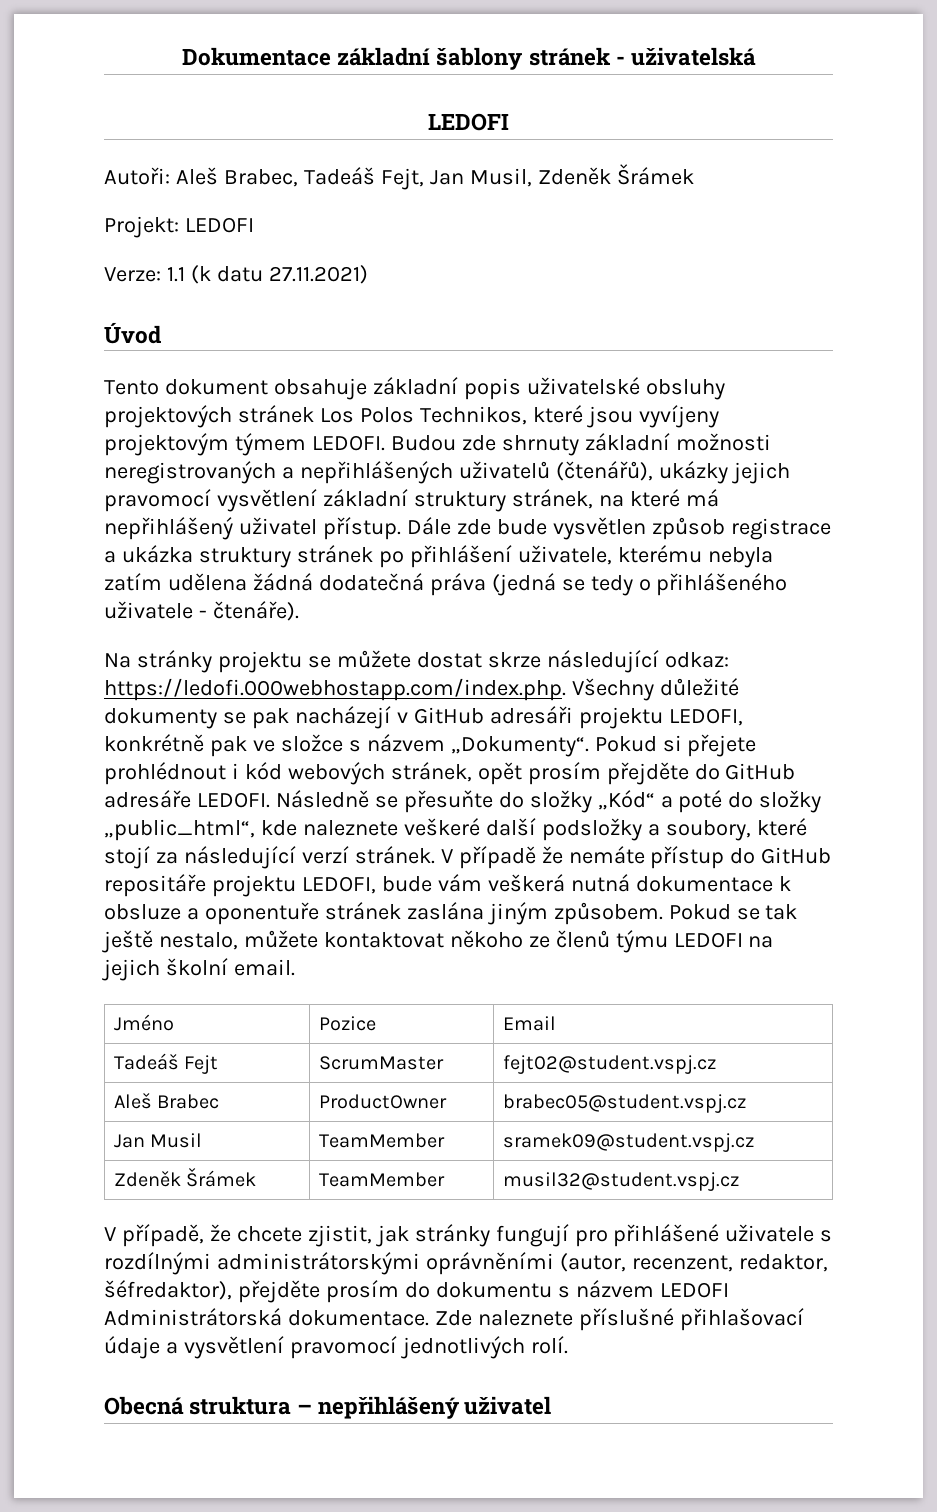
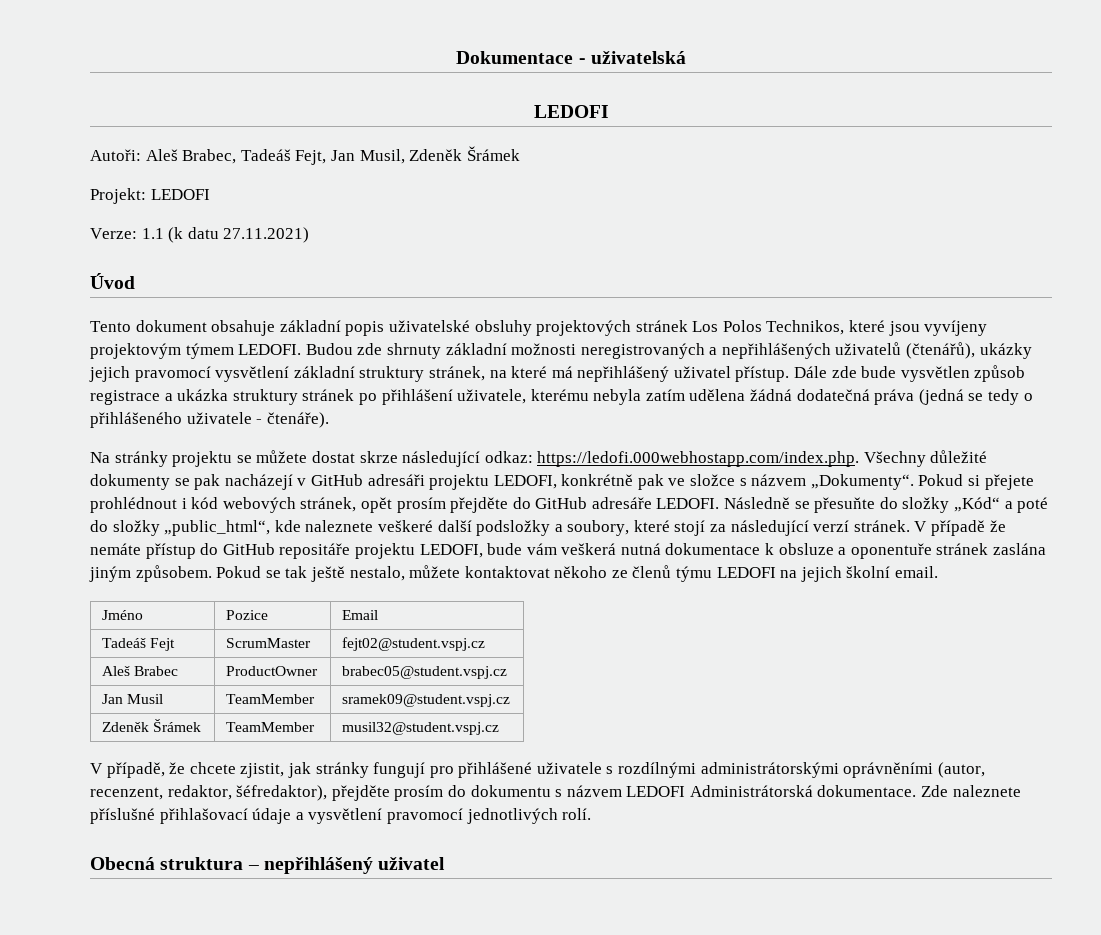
[337,47,611,70] základní šablony stránek -> (574, 57) none

